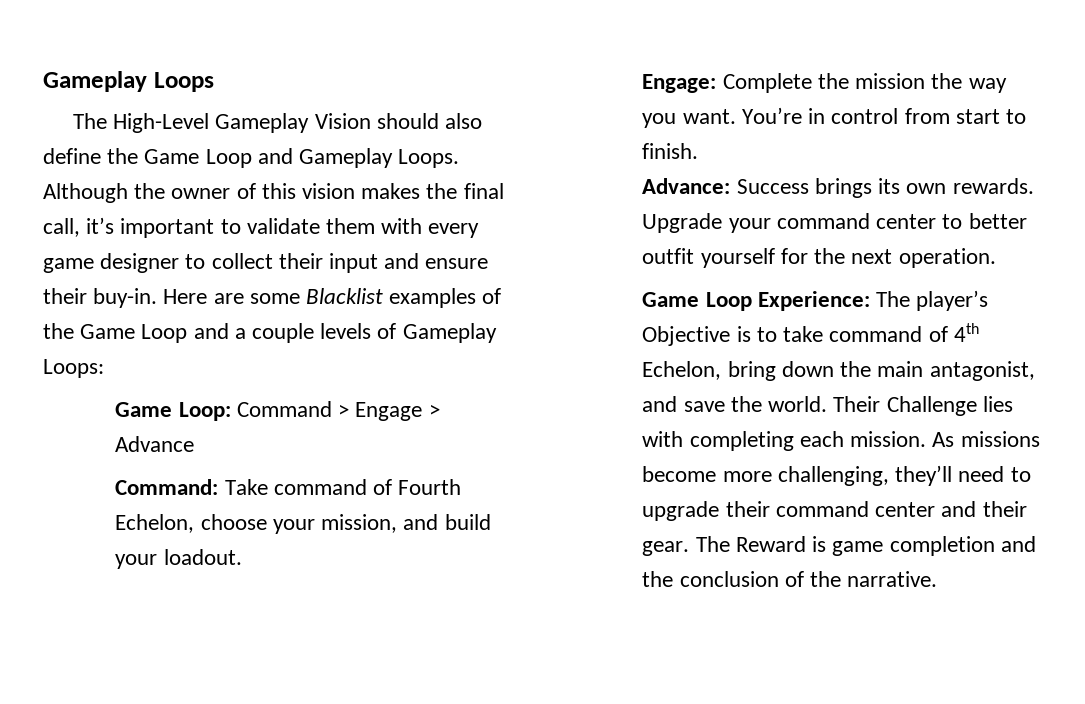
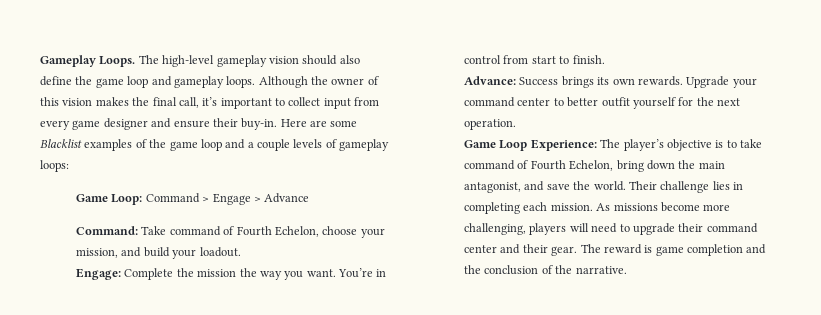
[43,71,214,92] [73,113,483,133] [43,148,460,168] Gameplay Loops // The High-Level Gameplay Vision should also define the Game Loop and Gameplay Loops. -> [40,55,360,67] [40,76,256,88] Gameplay Loops. The high-level gameplay vision should also define the game loop and gameplay loops.
[246,218,480,238] [43,253,379,273] validate them with every game designer to collect their input -> [288,97,380,109] [40,118,148,130] collect input from every game designer
[80,324,188,343] Game Loop -> [169,139,222,151] game loop
[402,323,497,343] [43,359,104,378] Gameplay Loops: -> [339,139,390,151] [40,160,69,172] gameplay loops:
[642,326,731,346] Objective -> [666,139,712,151] objective
[953,323,979,342] 4th -> [530,160,566,170] Fourth
[886,396,1013,416] [642,431,684,447] Challenge lies with -> [660,181,744,193] challenge lies in
[895,465,953,486] they’ll -> [529,223,589,235] players will
[735,536,806,552] Reward -> [603,244,642,254] reward

